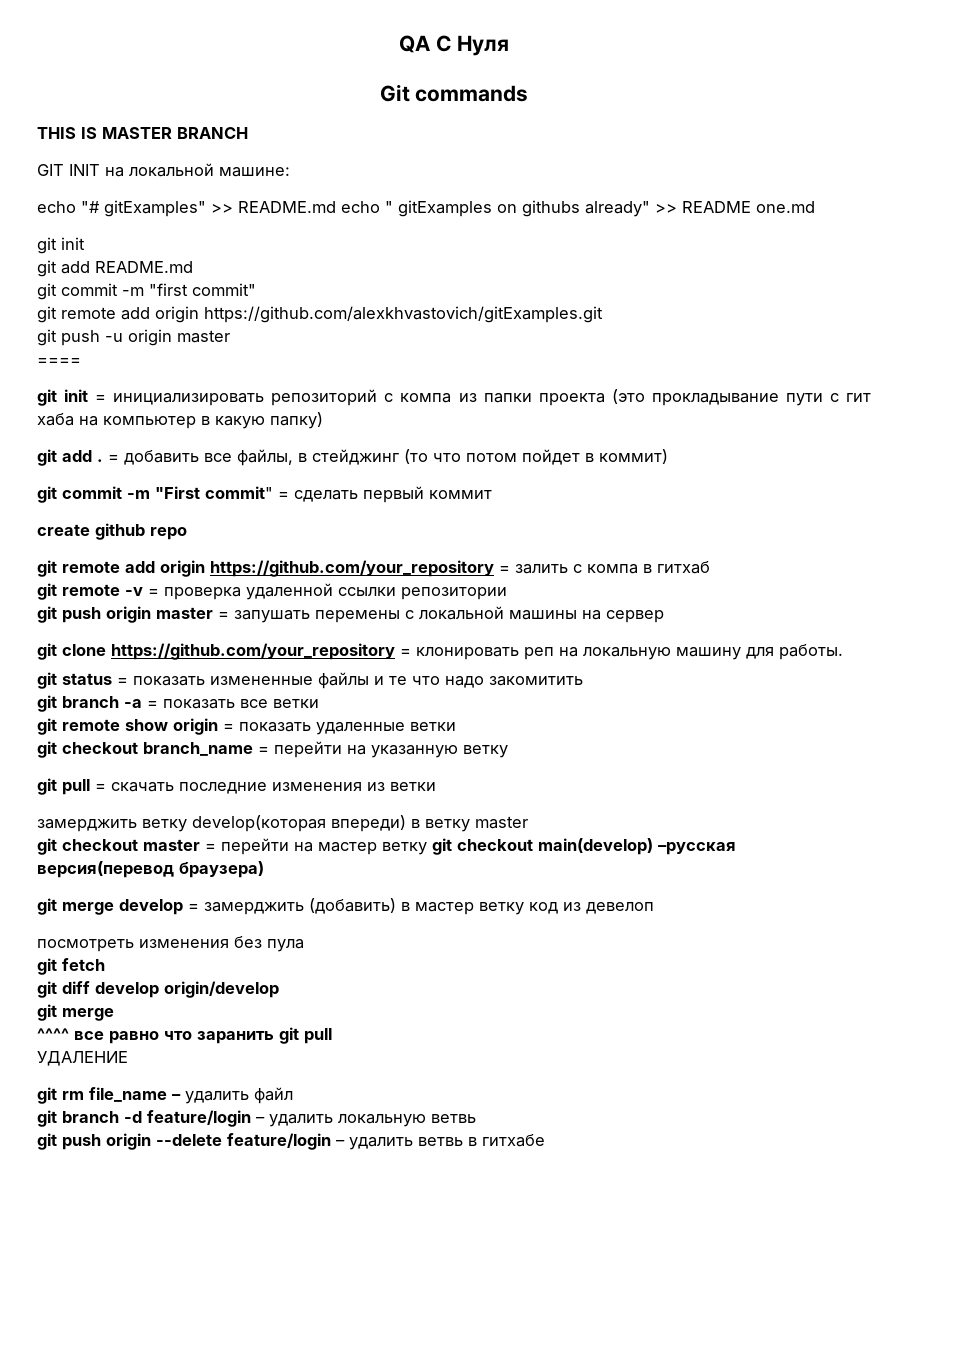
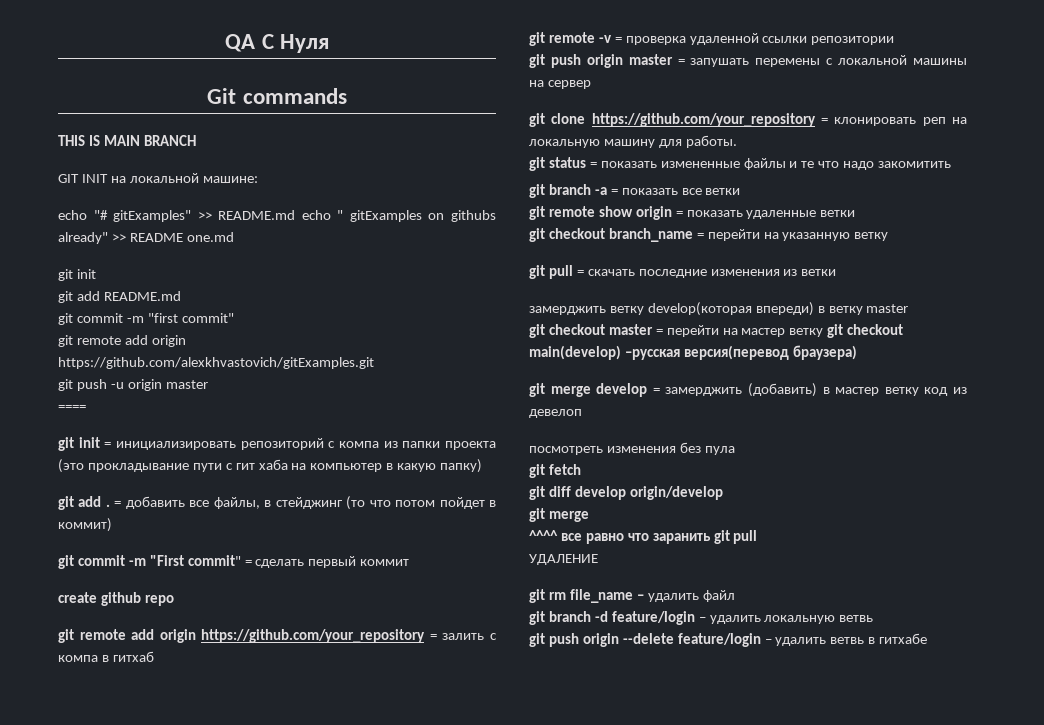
[102,127,172,139] MASTER -> [103,135,140,146] MAIN

